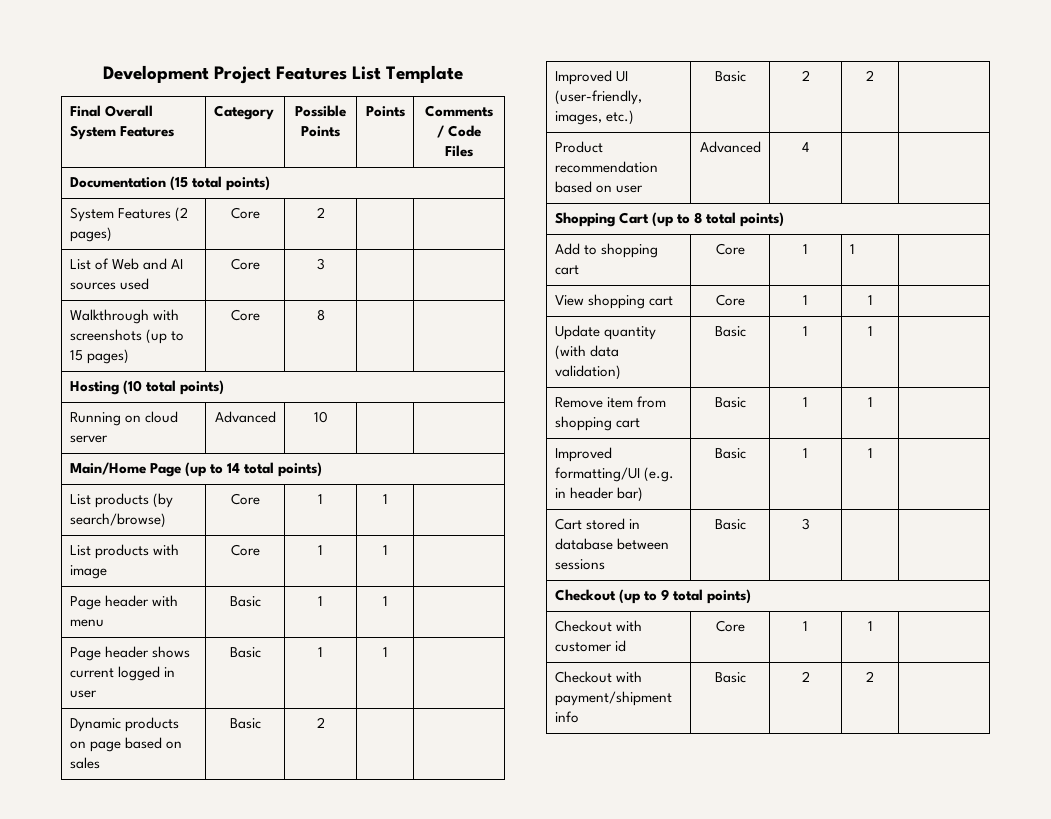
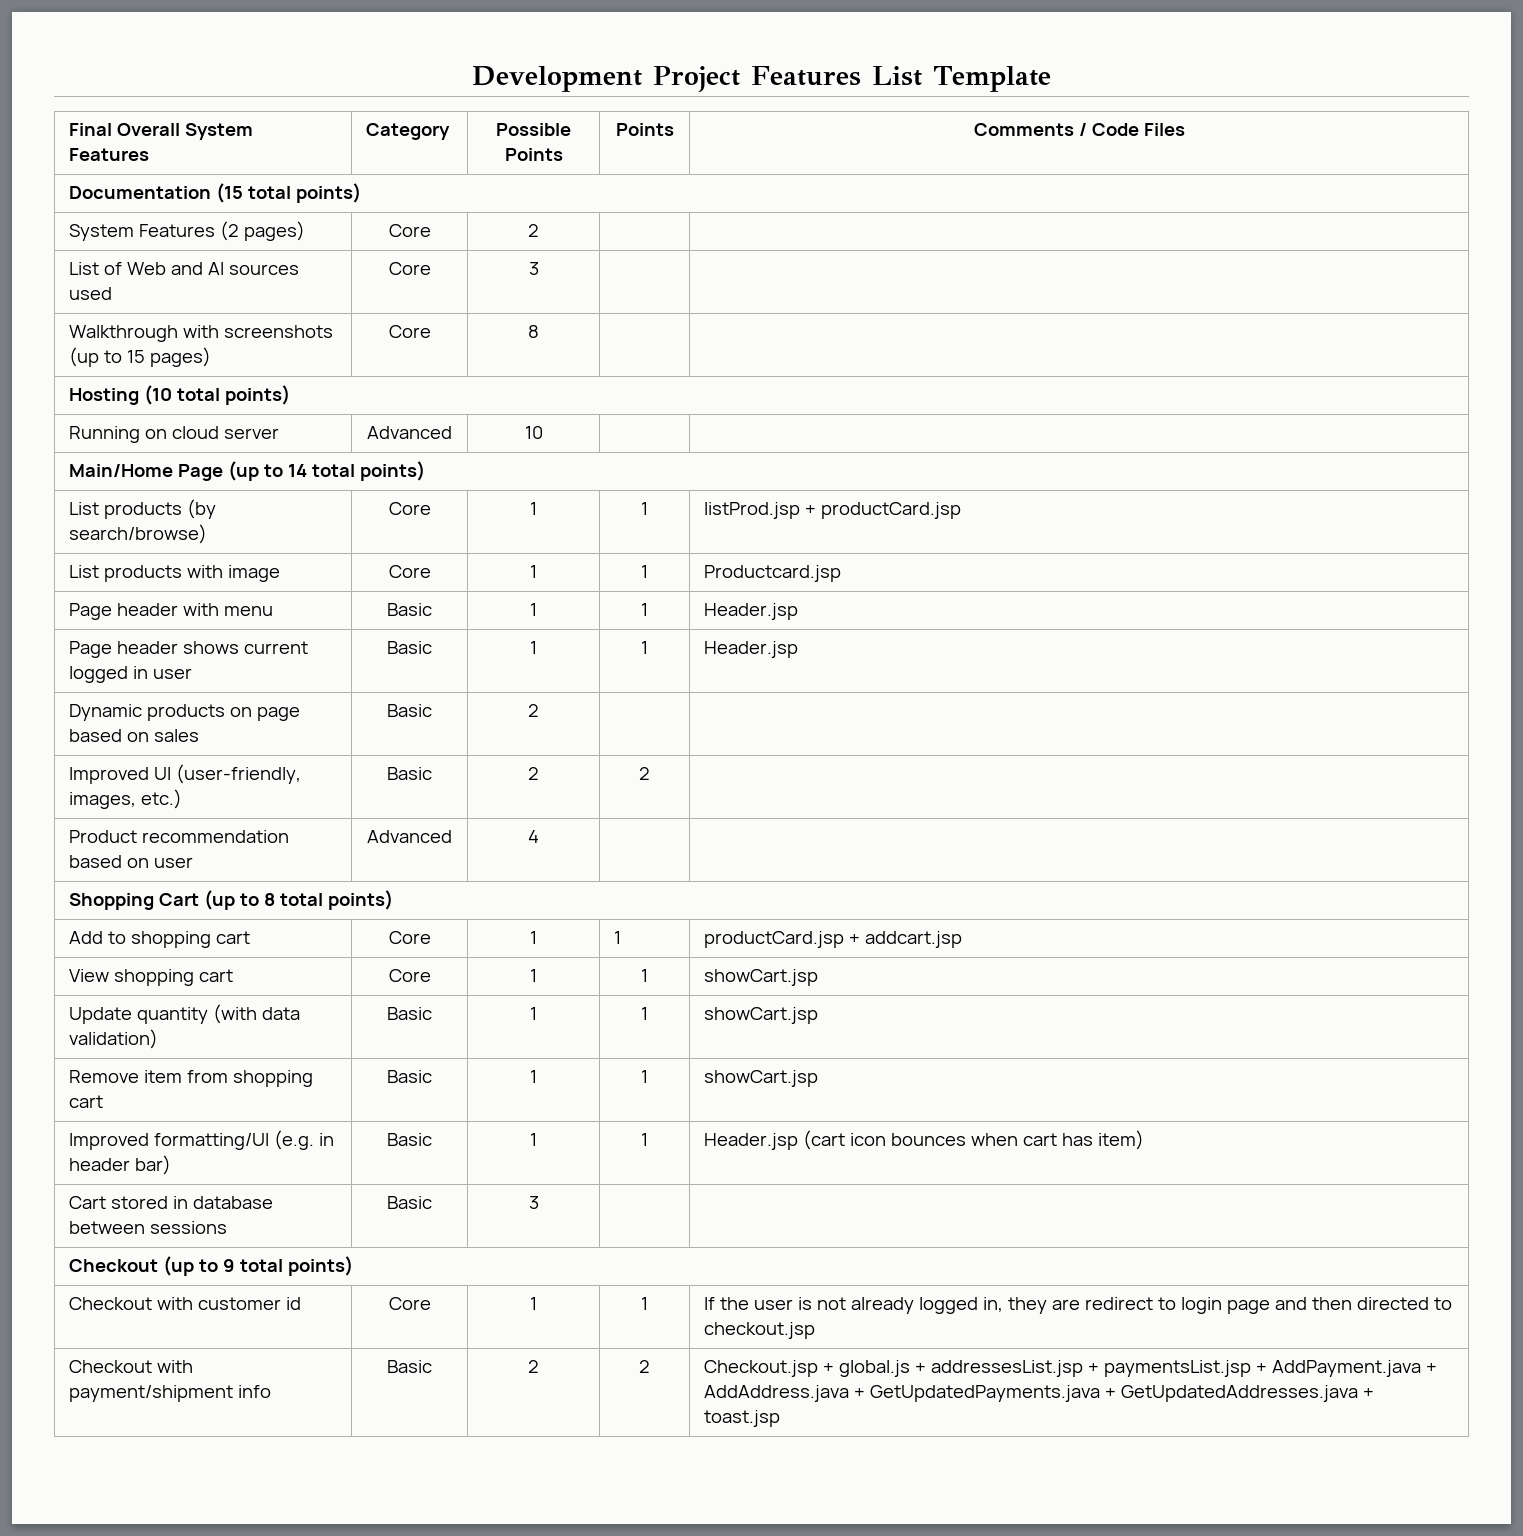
(388, 499) none -> [704,502,962,519] listProd.jsp + productCard.jsp
(388, 550) none -> [704,565,842,582] Productcard.jsp
(388, 601) none -> [704,603,799,620] Header.jsp
(388, 652) none -> [704,641,799,658] Header.jsp
(855, 249) none -> [704,931,963,948] productCard.jsp + addcart.jsp
(873, 300) none -> [704,969,819,986] showCart.jsp
(873, 331) none -> [704,1007,819,1024] showCart.jsp
(873, 402) none -> [704,1070,819,1087] showCart.jsp
(873, 453) none -> [704,1130,1145,1150] Header.jsp (cart icon bounces when cart has item)
(873, 626) none -> [704,1297,1453,1314] [704,1322,816,1339] If the user is not already logged in, they are redirect to login page and then directed to checkout.jsp
(874, 676) none -> [704,1360,1438,1377] [704,1385,1375,1402] [704,1410,781,1427] Checkout.jsp + global.js + addressesList.jsp + paymentsList.jsp + AddPayment.java + AddAddress.java + GetUpdatedPayments.java + GetUpdatedAddresses.java + toast.jsp

